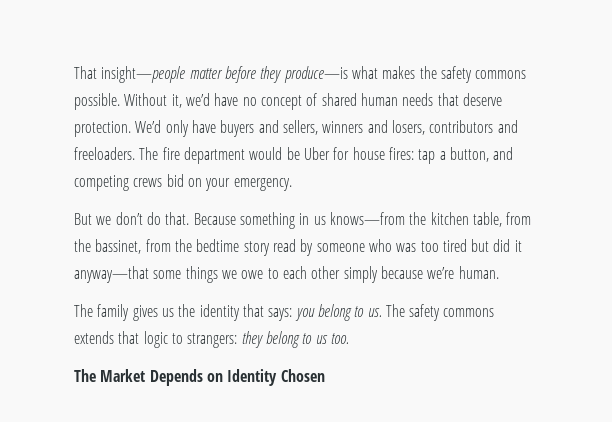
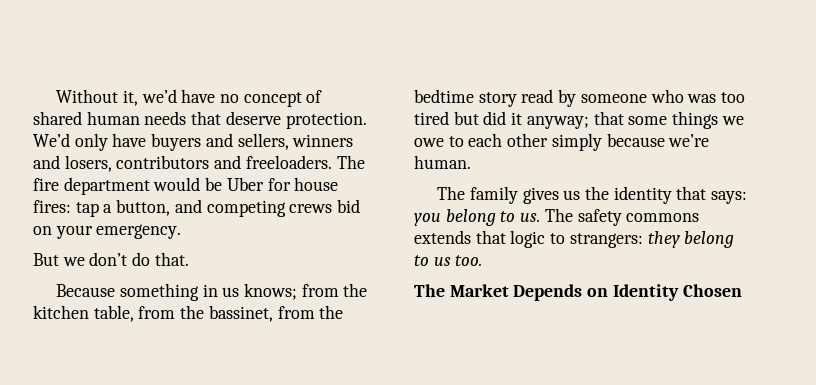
[74,66,527,83] [74,93,120,110] That insight—people matter before they produce—is what makes the safety commons possible. -> (56, 96) none
(190, 218) none -> (189, 259) //
[329,212,405,225] knows—from -> [244,283,339,300] knows; from
[74,266,149,283] anyway—that -> [526,111,624,129] anyway; that

